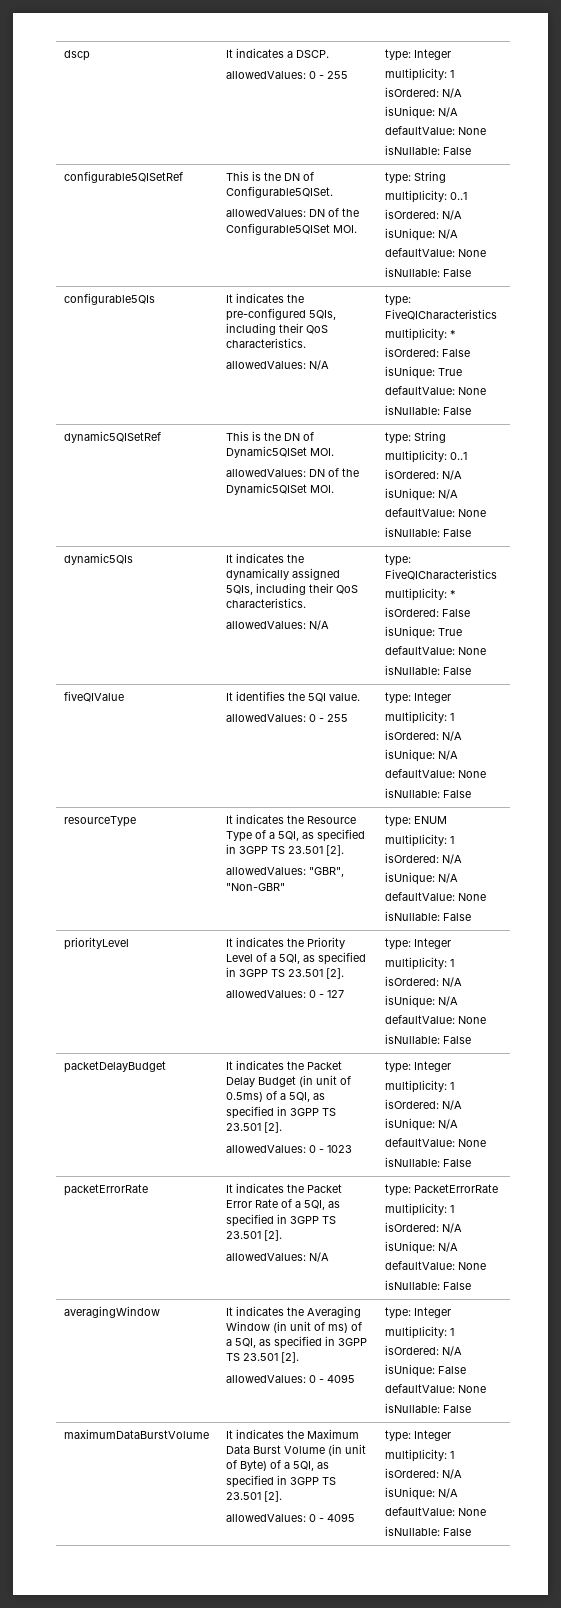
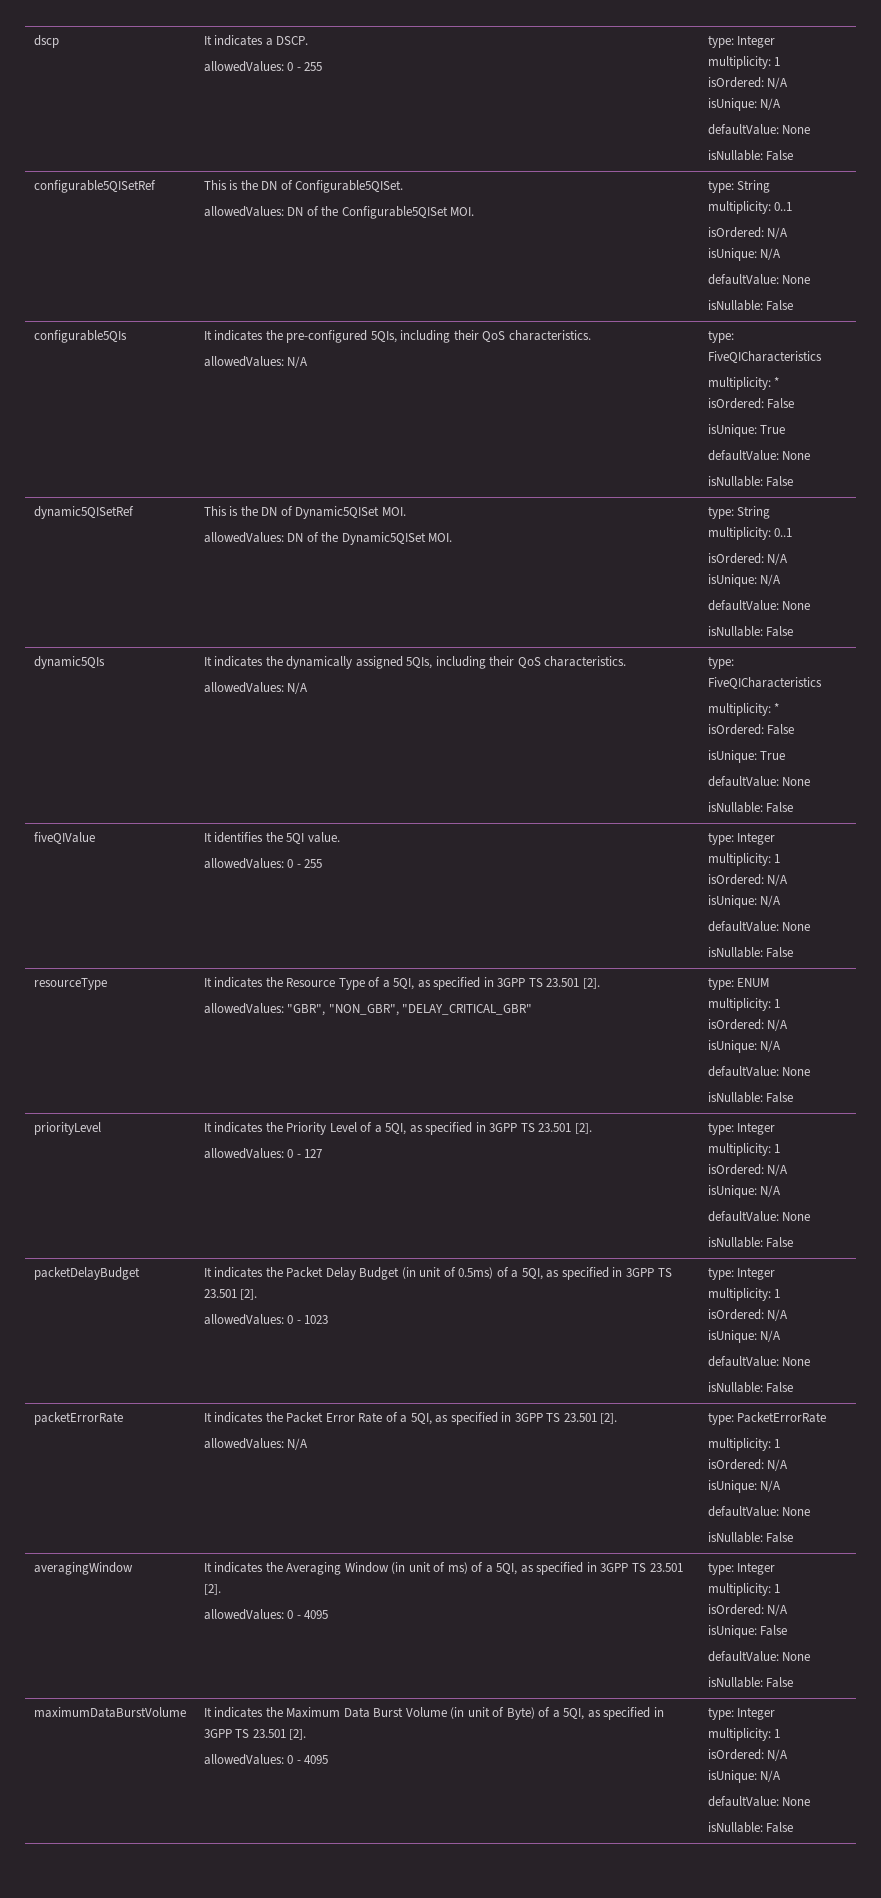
[226,883,286,891] "Non-GBR" -> [328,1004,533,1016] "NON_GBR", "DELAY_CRITICAL_GBR"

